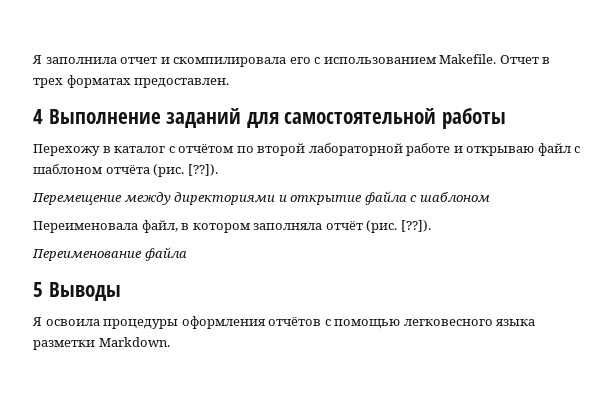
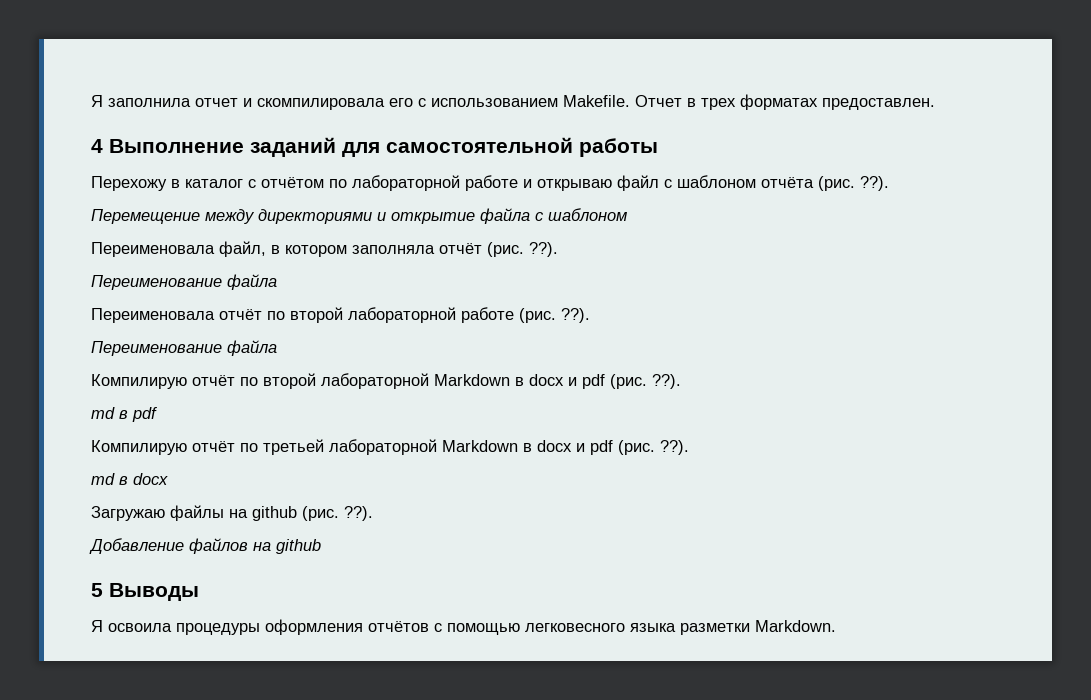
[257,143,306,156] второй -> (347, 183) none
[187,164,218,176] [??]). -> [860,176,889,191] ??).
[400,220,431,232] [32,247,187,261] [??]). // Переименование файла -> [529,242,558,257] [91,274,277,290] [91,307,590,323] [91,340,277,356] [91,373,681,389] [91,407,158,422] [91,439,689,455] [91,473,168,485] [91,505,373,521] [89,538,321,554] ??). // Переименование файла // Переименовала отчёт по второй лабораторной работе (рис. ??). // Переименование файла // Компилирую отчёт по второй лабораторной Markdown в docx и pdf (рис. ??). // md в pdf // Компилирую отчёт по третьей лабораторной Markdown в docx и pdf (рис. ??). // md в docx // Загружаю файлы на github (рис. ??). // Добавление файлов на github

